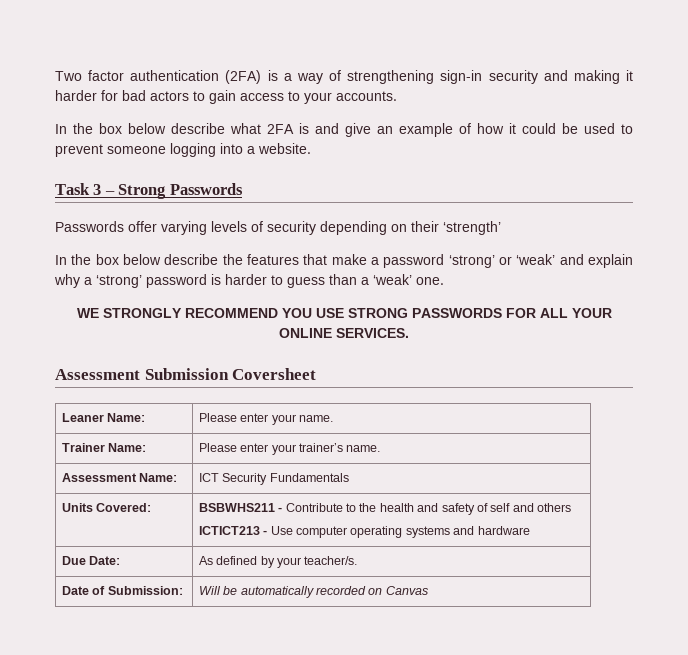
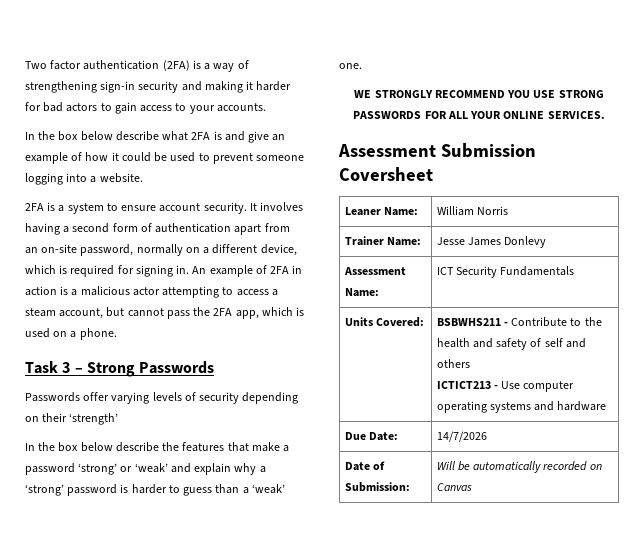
(311, 148) none -> [25,202,304,214] [25,223,290,235] [25,244,297,256] [25,265,303,277] [25,286,278,298] [25,307,305,319] [25,328,117,340] // 2FA is a system to ensure account security. It involves having a second form of authentication apart from an on-site password, normally on a different device, which is required for signing in. An example of 2FA in action is a malicious actor attempting to access a steam account, but cannot pass the 2FA app, which is used on a phone.
[198,413,334,425] [61,443,147,452] [198,443,381,455] Please enter your name. // Trainer Name: | Please enter your trainer’s name. -> [436,206,508,216] [344,236,421,246] [436,236,547,248] William Norris // Trainer Name: | Jesse James Donlevy
[198,556,358,568] As defined by your teacher/s. -> [436,431,487,442] 14/7/2026

